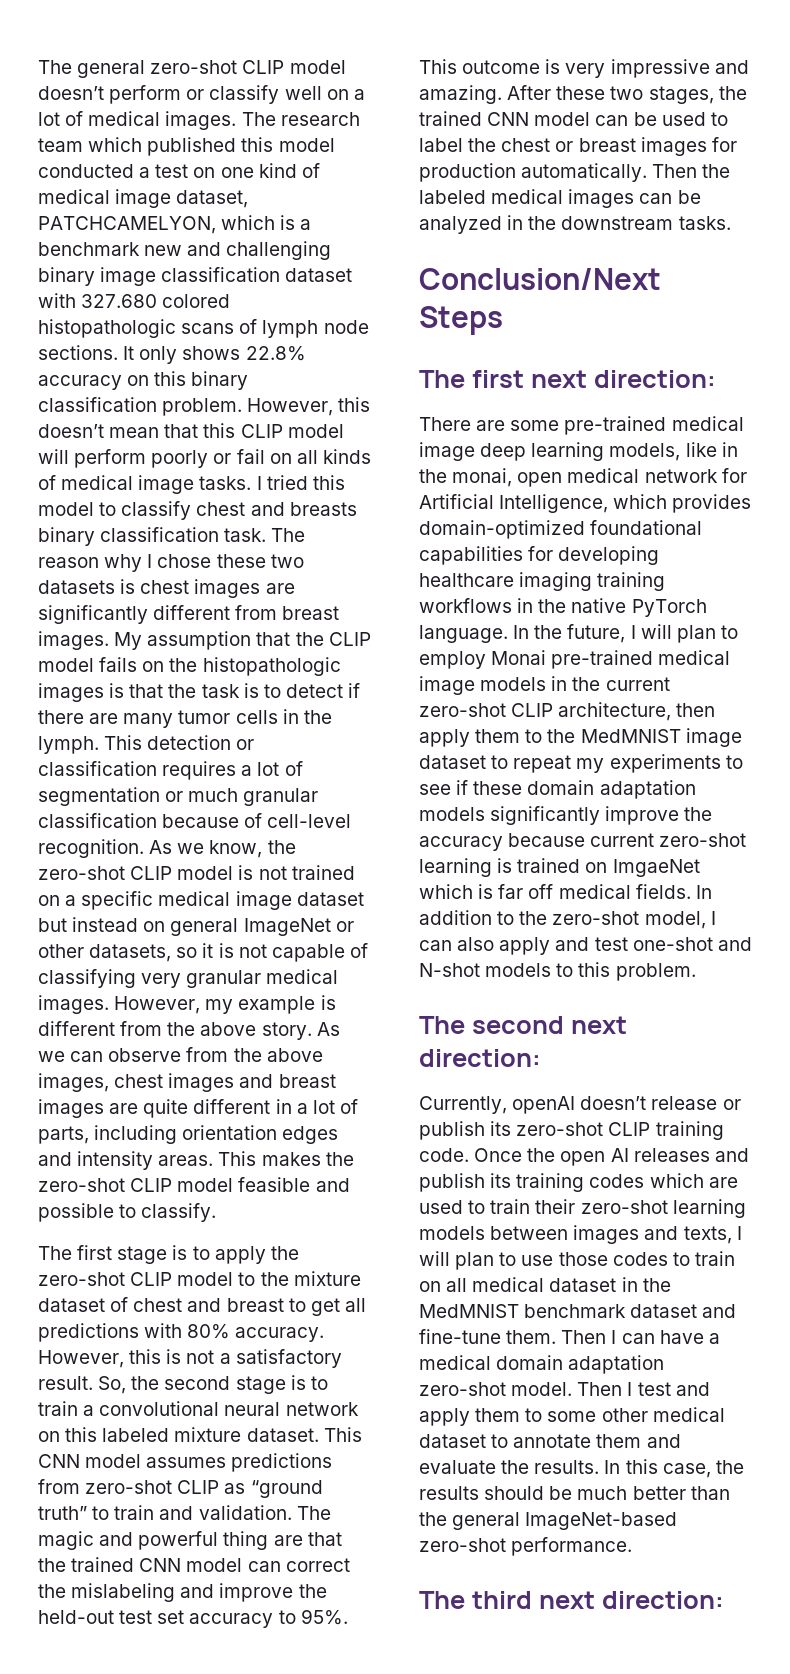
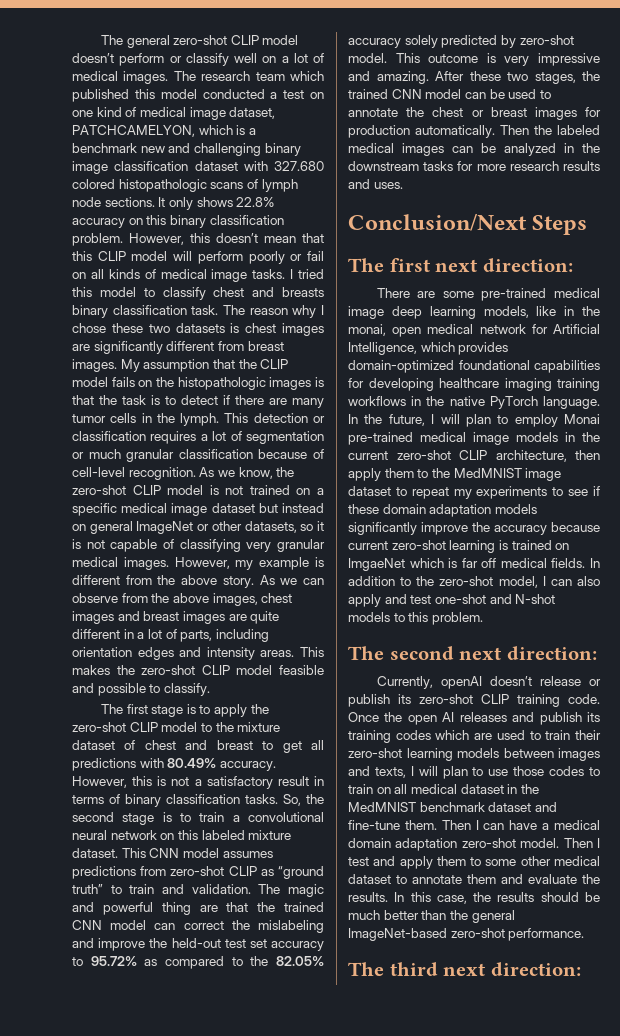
[187,1324,231,1339] 80% -> [167,758,217,768] 80.49%
[38,1376,93,1390] result. -> [277,776,324,786] [72,794,278,807] result in terms of binary classification tasks.
[300,1609,348,1625] 95%. -> [90,956,324,969] [348,35,574,48] [348,53,387,63] 95.72% as compared to the 82.05% accuracy solely predicted by zero-shot model.
[419,138,463,152] label -> [348,108,398,117] annotate
[678,216,731,230] tasks. -> [423,161,600,171] [348,179,403,189] tasks for more research results and uses.

